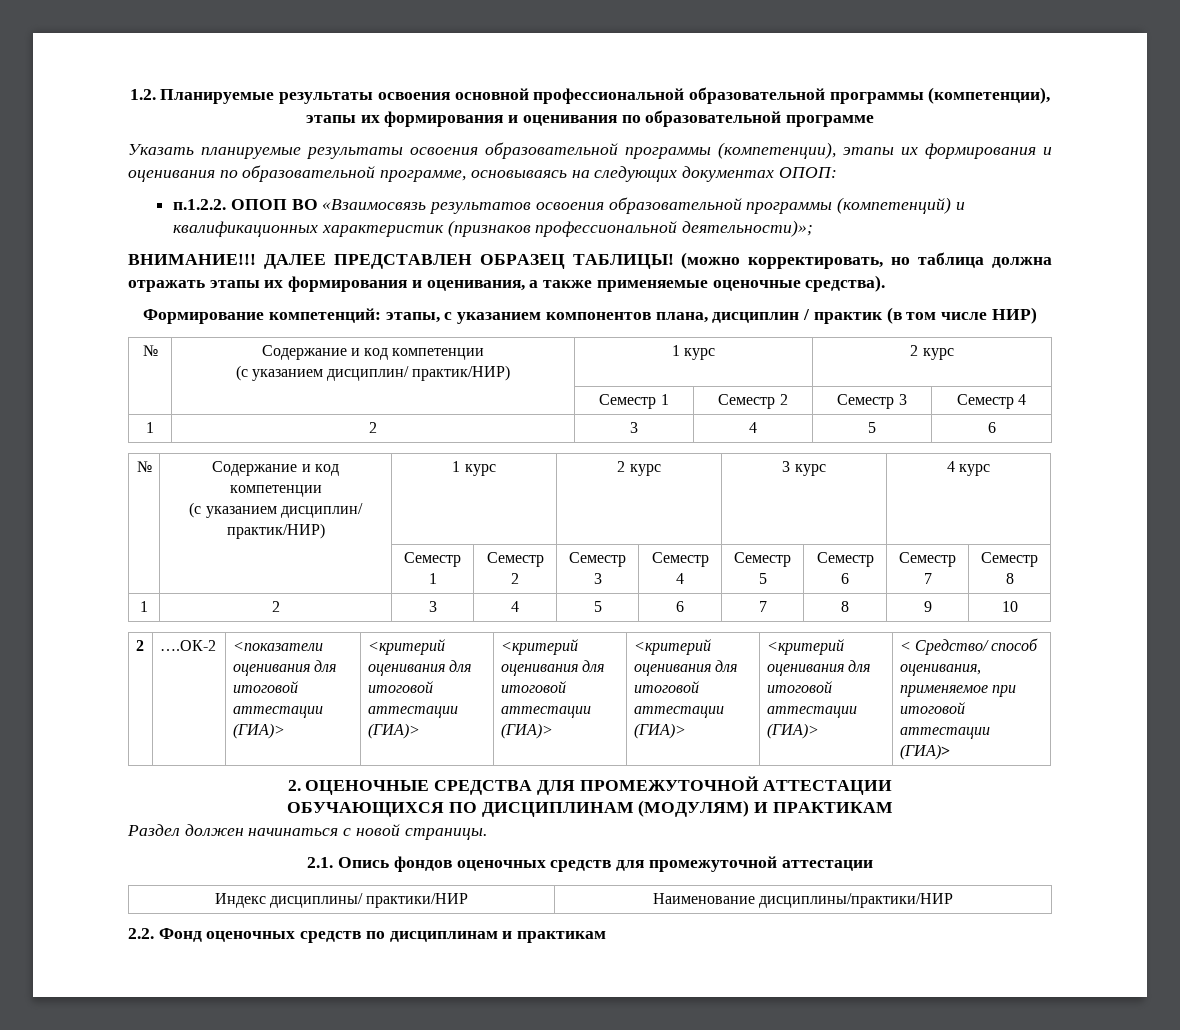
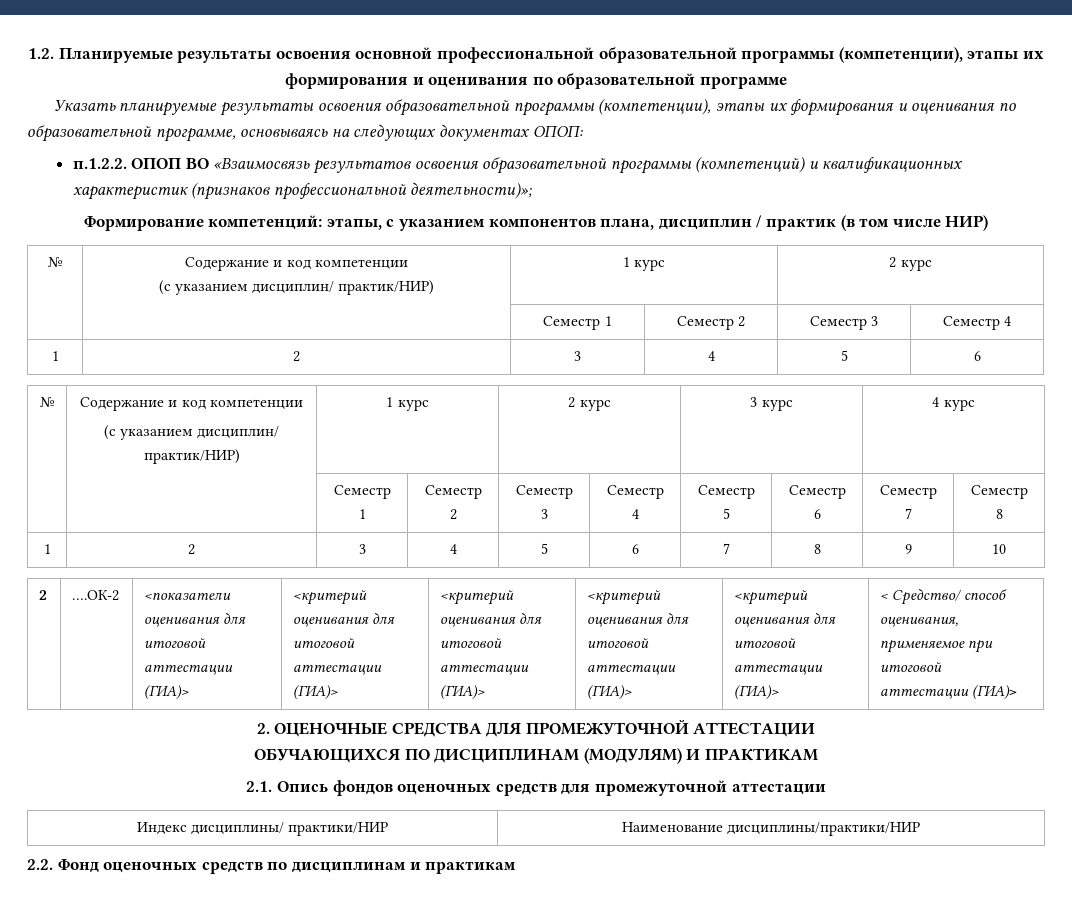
[128,252,1053,269] [128,275,886,292] // ВНИМАНИЕ!!! ДАЛЕЕ ПРЕДСТАВЛЕН ОБРАЗЕЦ ТАБЛИЦЫ! (можно корректировать, но таблица должна отражать этапы их формирования и оценивания, а также применяемые оценочные средства). -> (533, 190) none
[127,824,487,840] // Раздел должен начинаться с новой страницы. -> (818, 754) none

